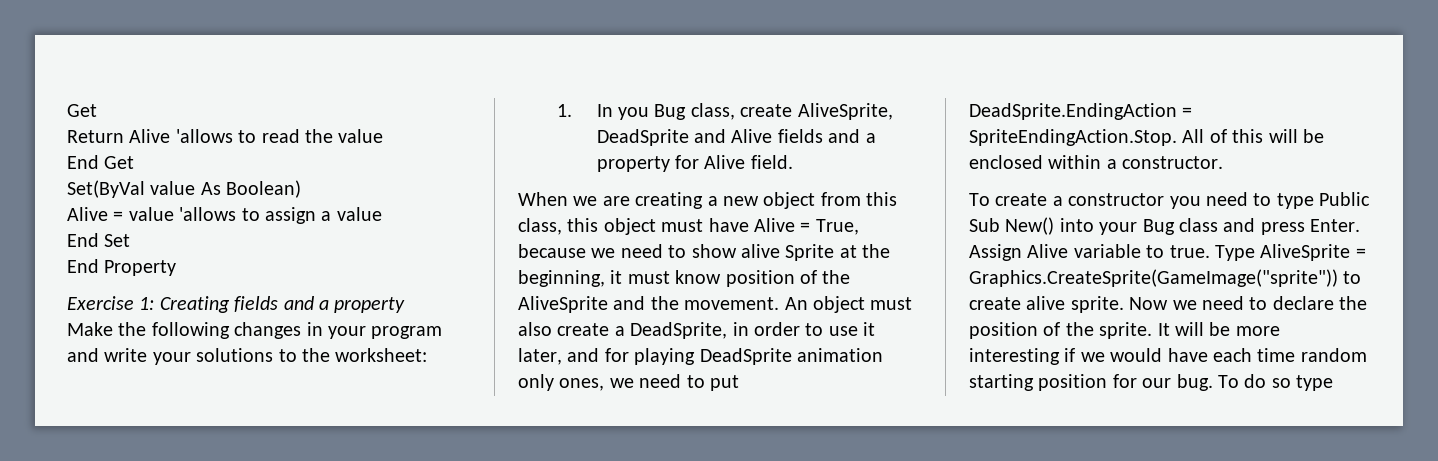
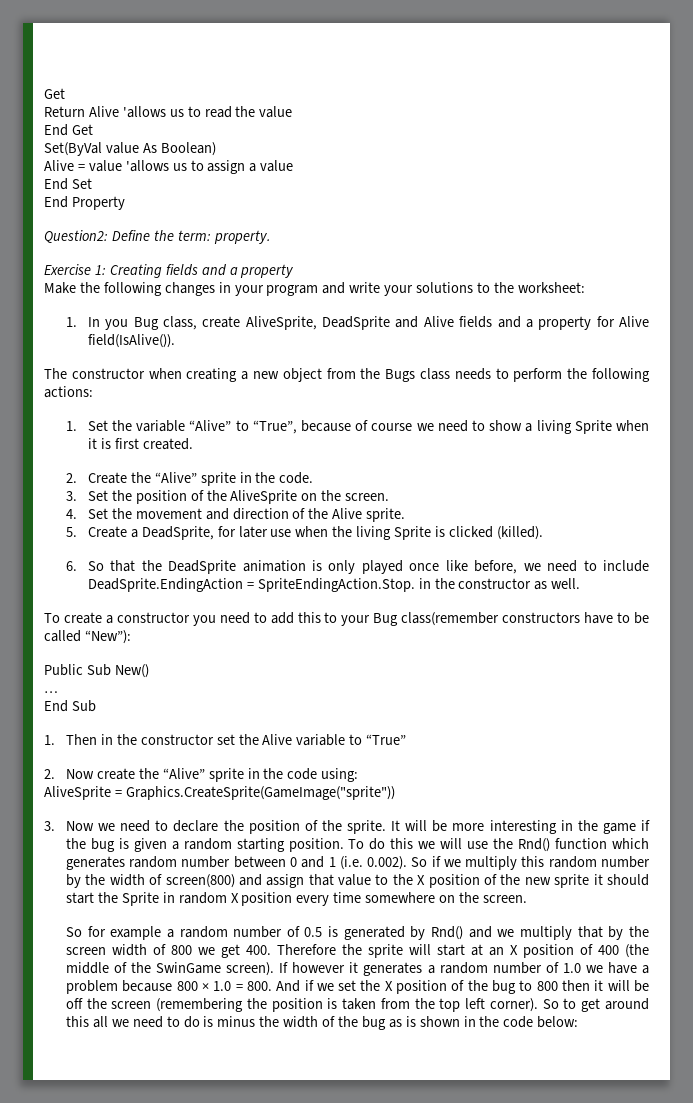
(233, 136) none -> [169,109,184,117] us
(237, 214) none -> [172,163,187,171] us
(177, 268) none -> [44,230,271,244] // Question2: Define the term: property.
[750,155,793,169] [518,192,630,206] field. // When we are -> [87,334,175,348] [44,368,182,379] field(IsAlive()). // The constructor when
[866,192,898,206] [518,218,859,235] [518,244,891,261] [518,270,851,287] [518,296,913,313] [518,322,876,339] [518,348,883,365] [518,374,739,391] this class, this object must have Alive = True, because we need to show alive Sprite at the beginning, it must know position of the AliveSprite and the movement. An object must also create a DeadSprite, in order to use it later, and for playing DeadSprite animation only ones, we need to put -> [360,368,650,382] [44,386,93,398] [65,420,650,434] [87,438,193,450] [65,472,314,486] [65,490,390,504] [65,508,406,522] [65,526,543,540] [65,560,650,574] the Bugs class needs to perform the following actions: // 1. Set the variable “Alive” to “True”, because of course we need to show a living Sprite when it is first created. // 2. Create the “Alive” sprite in the code. // 3. Set the position of the AliveSprite on the screen. // 4. Set the movement and direction of the Alive sprite. // 5. Create a DeadSprite, for later use when the living Sprite is clicked (killed). // 6. So that the DeadSprite animation is only played once like before, we need to include
[1182,129,1324,143] [969,155,1224,169] All of this will be enclosed within a constructor. -> [418,578,581,590] in the constructor as well.
[1276,192,1371,209] [969,217,1361,235] [969,244,1255,261] type Public Sub New() into your Bug class and press Enter. Assign Alive variable to true. Type -> [270,612,649,626] [44,630,131,644] [44,664,149,678] [44,691,58,693] [44,700,96,712] [44,734,407,746] [44,768,359,782] add this to your Bug class(remember constructors have to be called “New”): // Public Sub New() // … // End Sub // 1. Then in the constructor set the Alive variable to “True” // 2. Now create the “Alive” sprite in the code using: //
[1343,271,1362,284] [969,296,1124,313] to create alive sprite. -> [44,821,55,831] // 3.
[1064,348,1367,362] [969,374,1334,391] if we would have each time random starting position for our bug. To do so type -> [560,820,651,834] [65,838,650,852] [65,856,650,870] [65,874,649,888] [65,892,527,906] [65,926,650,940] [65,944,649,958] [65,962,650,976] [65,980,649,994] [65,998,650,1012] [65,1016,579,1030] in the game if the bug is given a random starting position. To do this we will use the Rnd() function which generates random number between 0 and 1 (i.e. 0.002). So if we multiply this random number by the width of screen(800) and assign that value to the X position of the new sprite it should start the Sprite in random X position every time somewhere on the screen. // So for example a random number of 0.5 is generated by Rnd() and we multiply that by the screen width of 800 we get 400. Therefore the sprite will start at an X position of 400 (the middle of the SwinGame screen). If however it generates a random number of 1.0 we have a problem because 800 × 1.0 = 800. And if we set the X position of the bug to 800 then it will be off the screen (remembering the position is taken from the top left corner). So to get around this all we need to do is minus the width of the bug as is shown in the code below:

